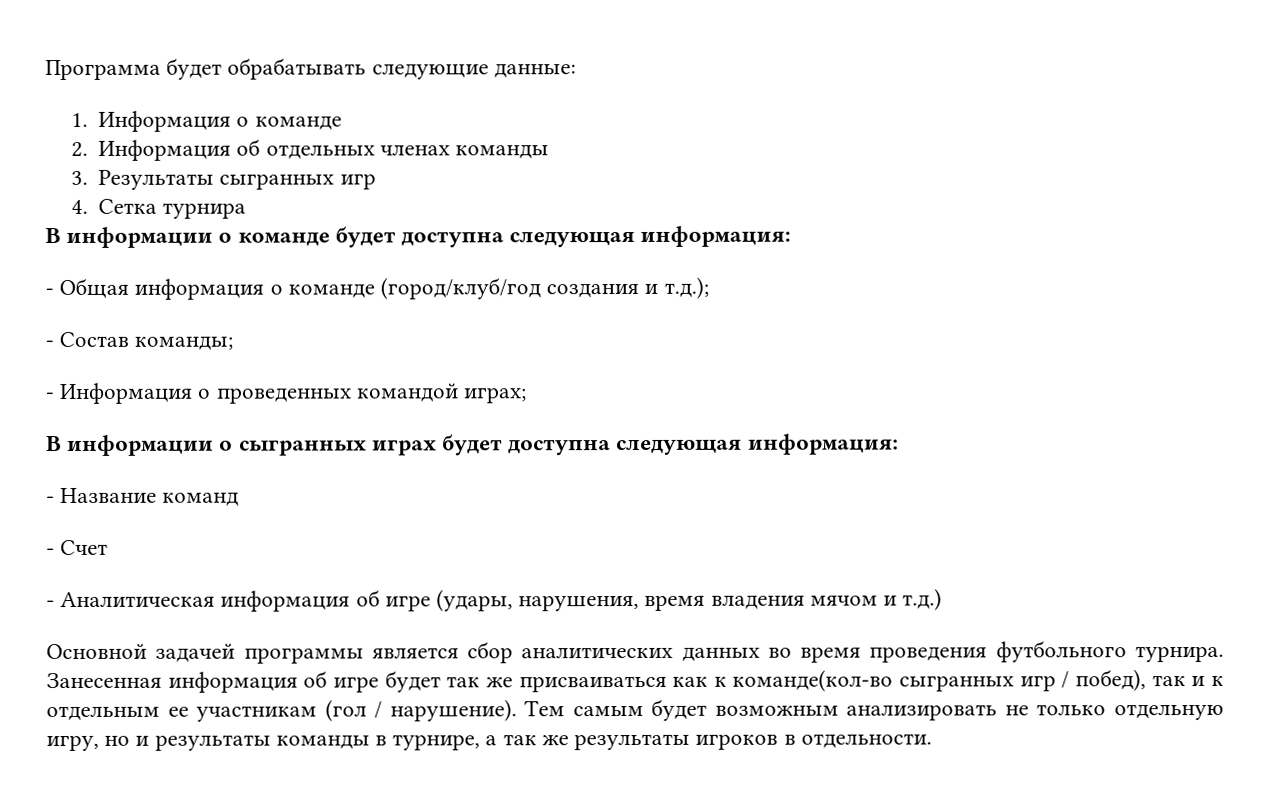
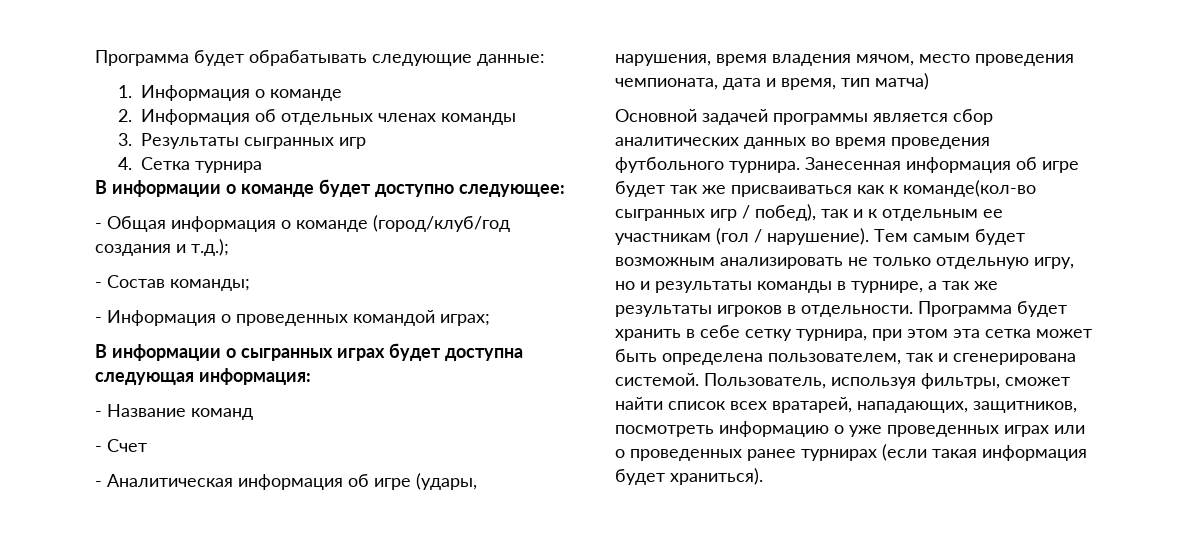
[401,225,792,248] доступна следующая информация: -> [375,184,565,197] доступно следующее:
[809,588,943,611] мячом и т.д.) -> [856,54,1074,66] [615,73,929,90] мячом, место проведения чемпионата, дата и время, тип матча)
(932, 741) none -> [918,301,1067,317] [615,325,1092,341] [615,349,1076,365] [615,373,1070,389] [615,397,1077,413] [615,421,1085,437] [615,444,1087,461] [615,468,763,485] Программа будет хранить в себе сетку турнира, при этом эта сетка может быть определена пользователем, так и сгенерирована системой. Пользователь, используя фильтры, сможет найти список всех вратарей, нападающих, защитников, посмотреть информацию о уже проведенных играх или о проведенных ранее турнирах (если такая информация будет храниться).

